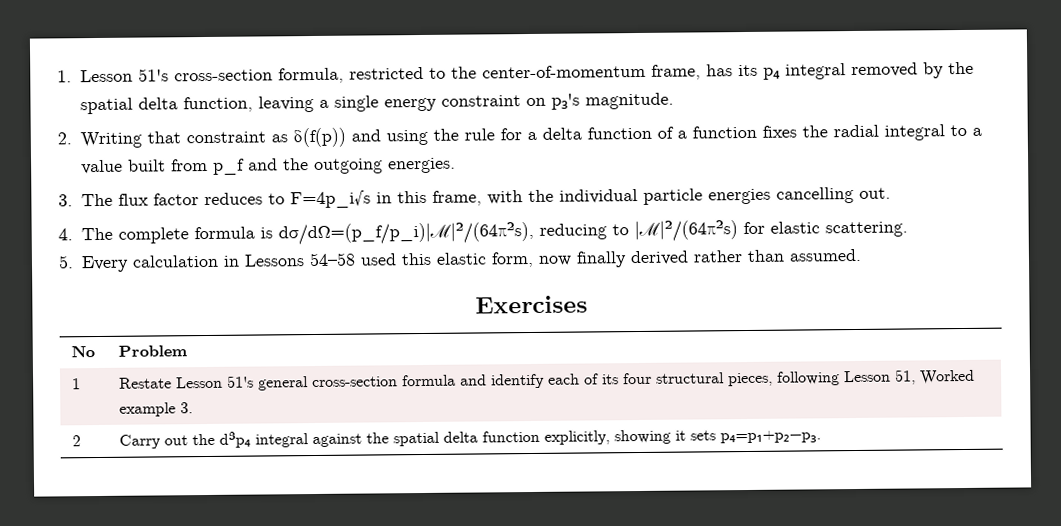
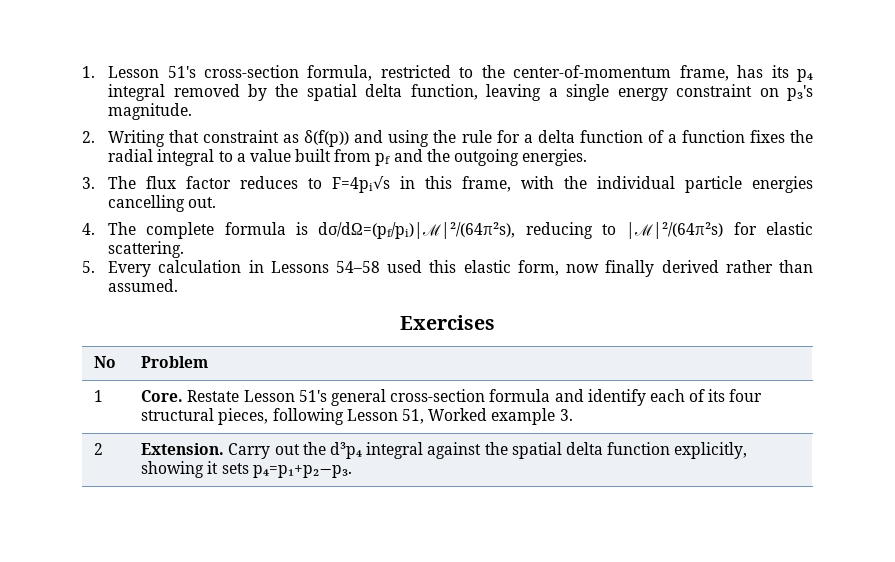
[213,158,246,175] p_f -> [375,153,391,166] pf
[290,190,372,209] F=4p_i√s -> [332,176,391,193] F=4pi√s
[278,221,535,246] dσ/dΩ=(p_f/p_i)|ℳ|²/(64π²s), -> [318,222,516,239] dσ/dΩ=(pf/pi)|ℳ|²/(64π²s),
(81, 384) none -> [141,390,184,402] Core.
(81, 441) none -> [141,443,225,455] Extension.

